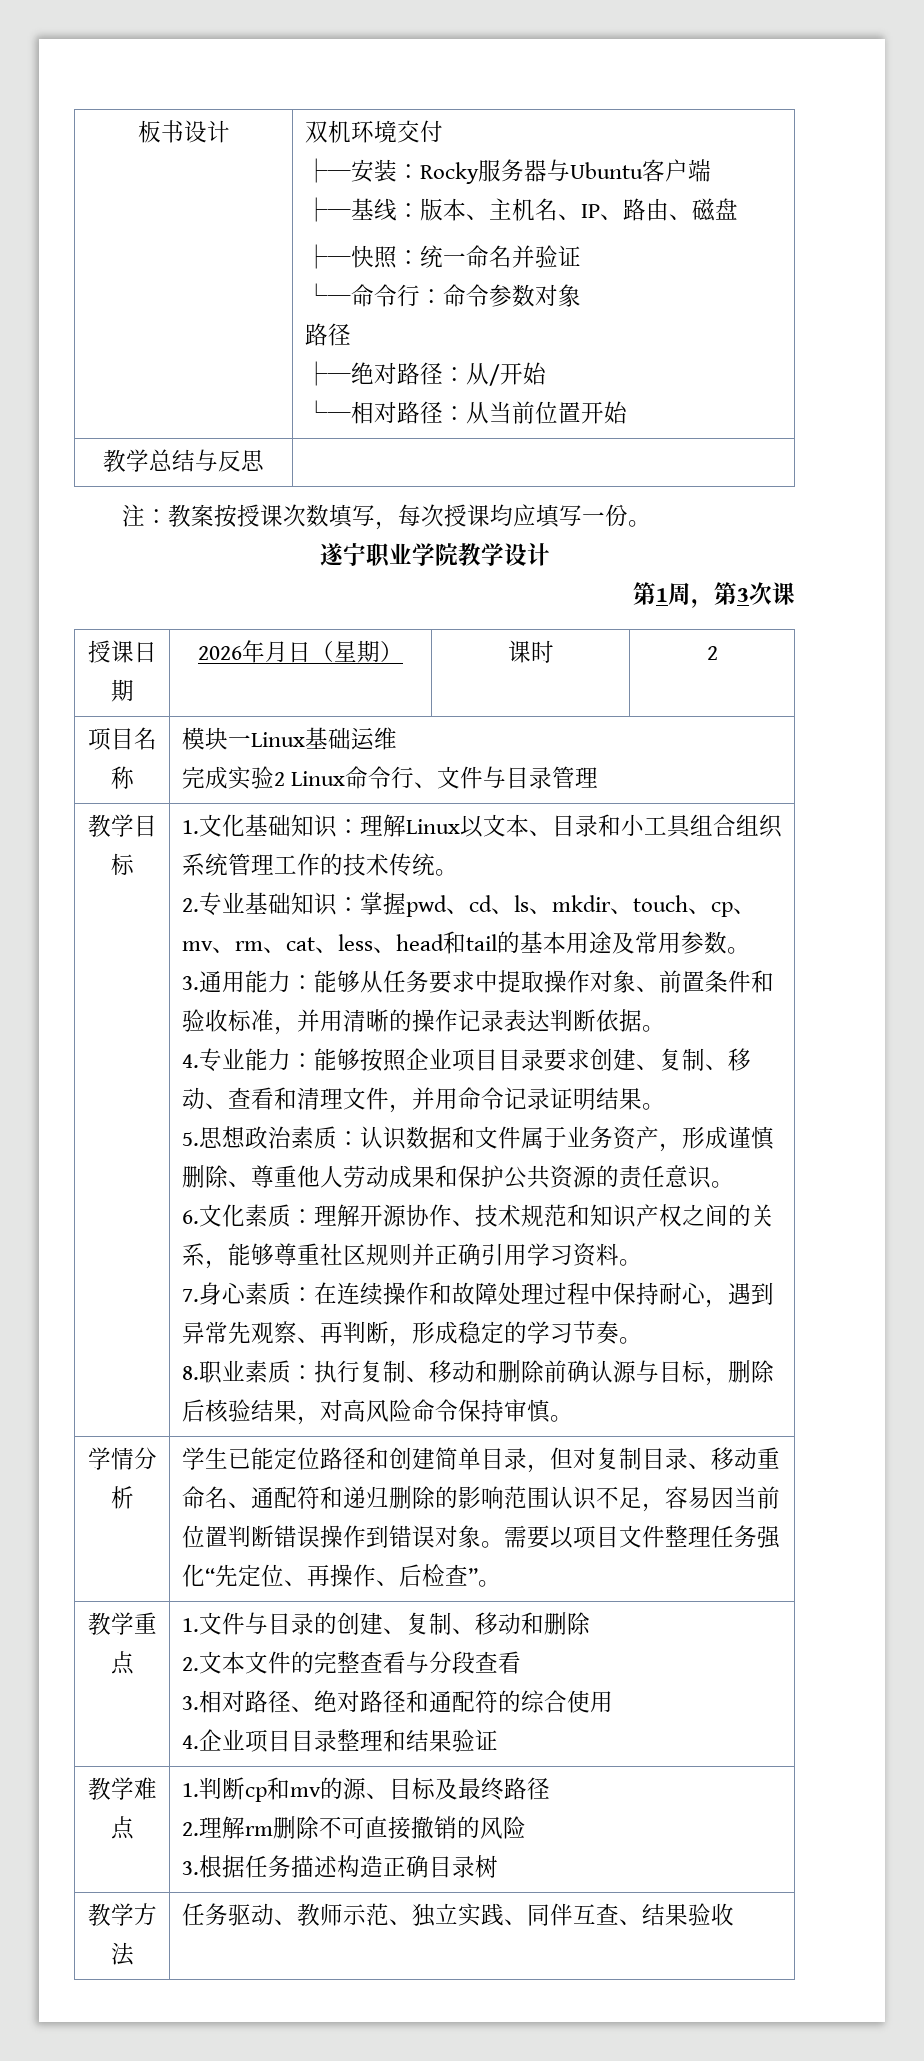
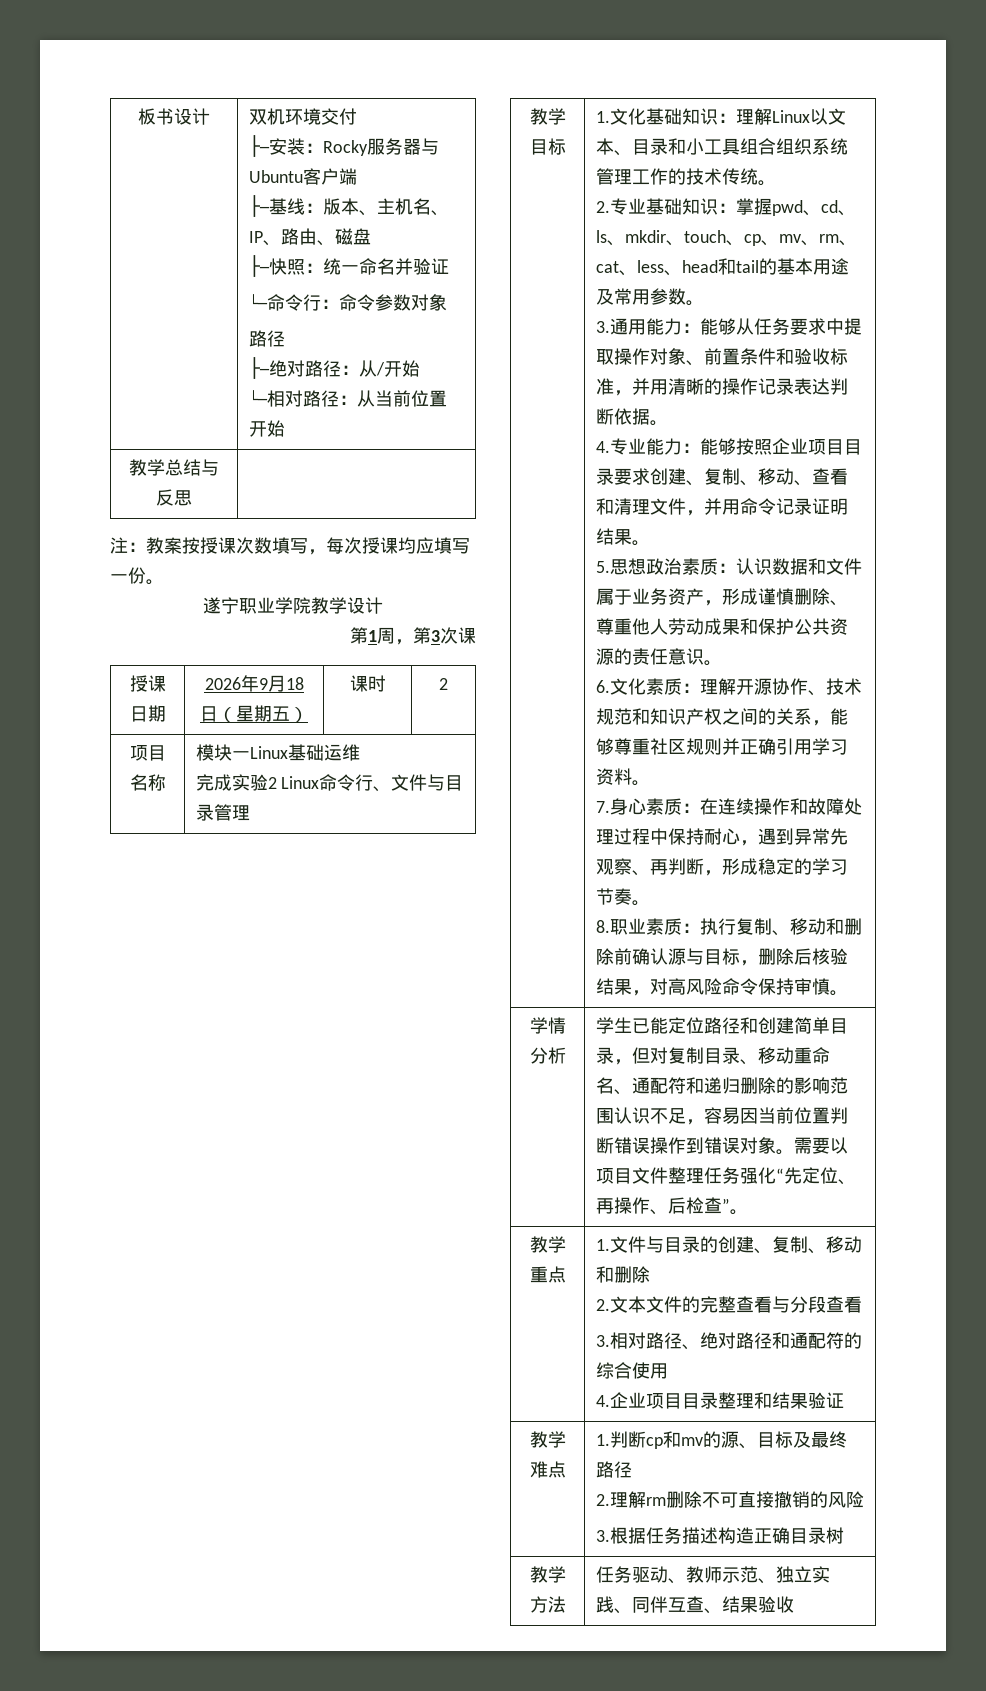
[265,641,288,662] 月 -> [258,675,304,692] 9月18
(380, 651) none -> [272,706,290,721] 五

